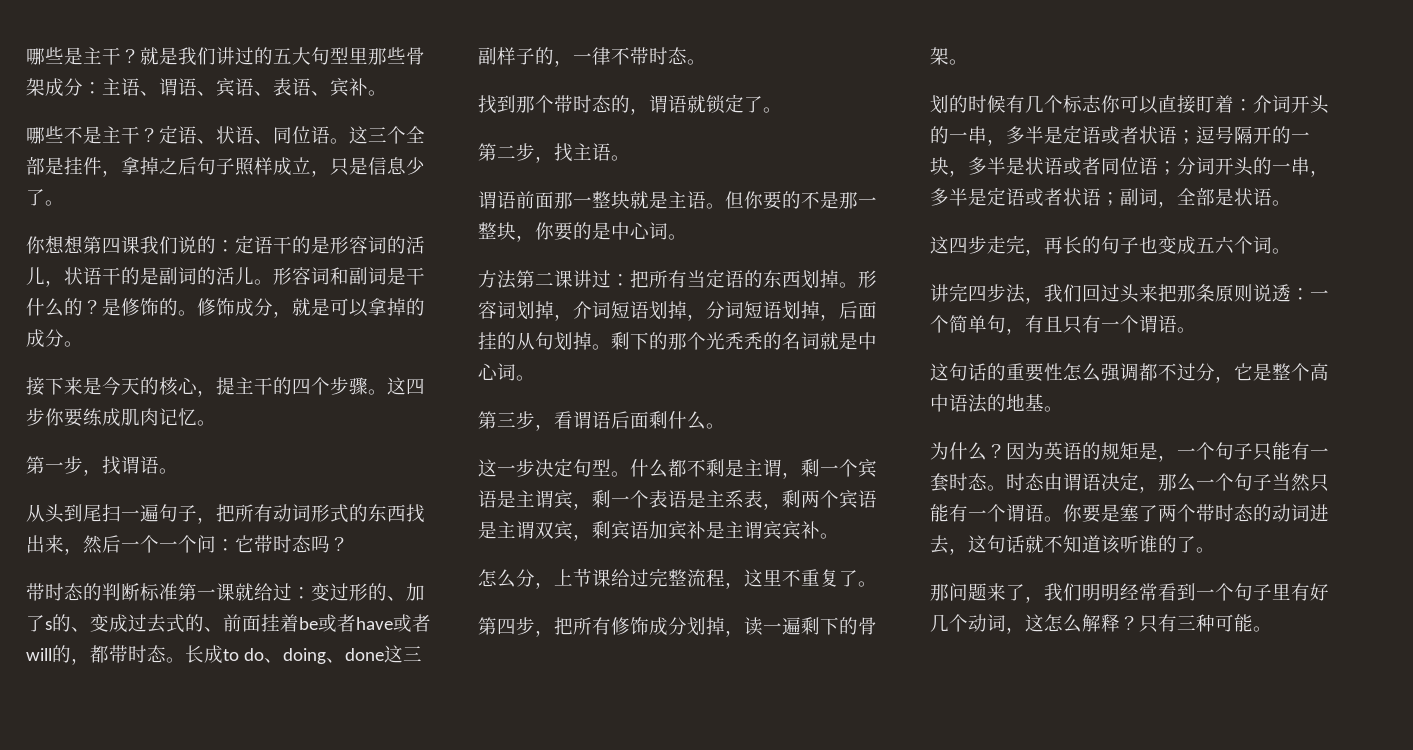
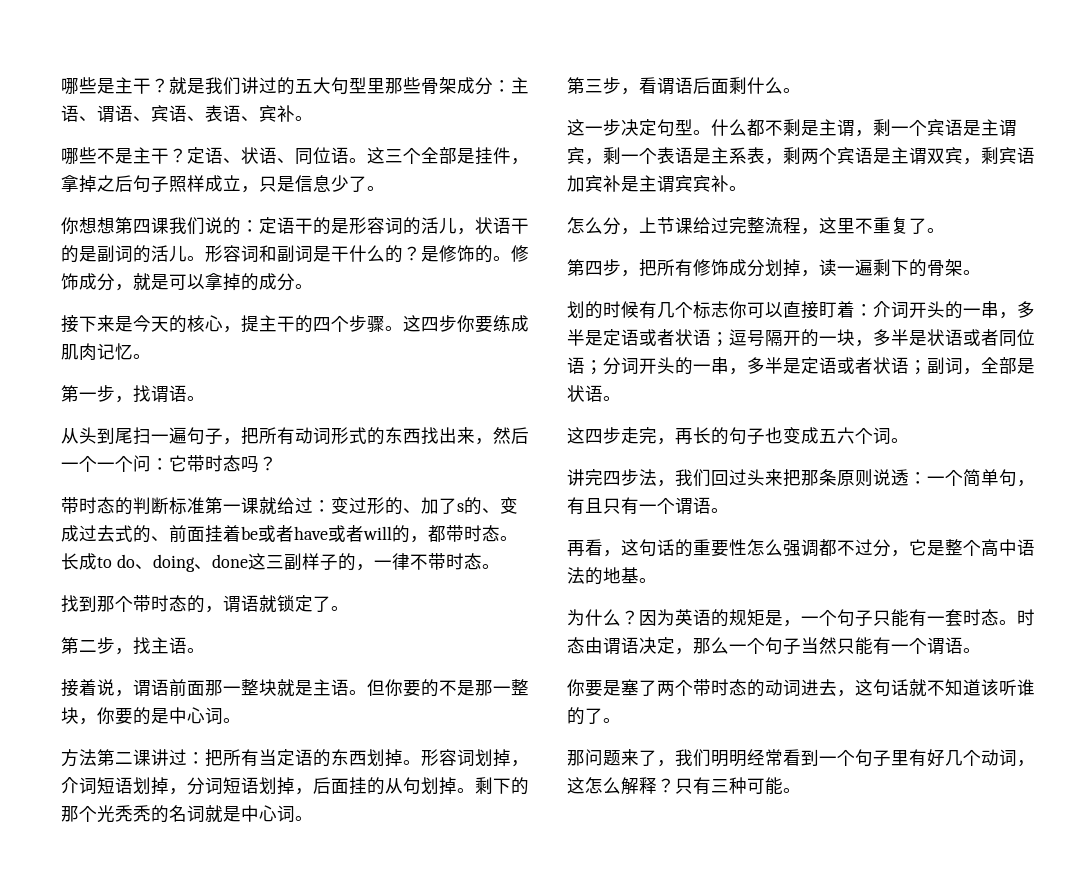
(630, 158) none -> [61,679,133,697] 接着说，
(1196, 330) none -> [567,539,621,557] 再看，
(1063, 519) none -> (981, 650) //

